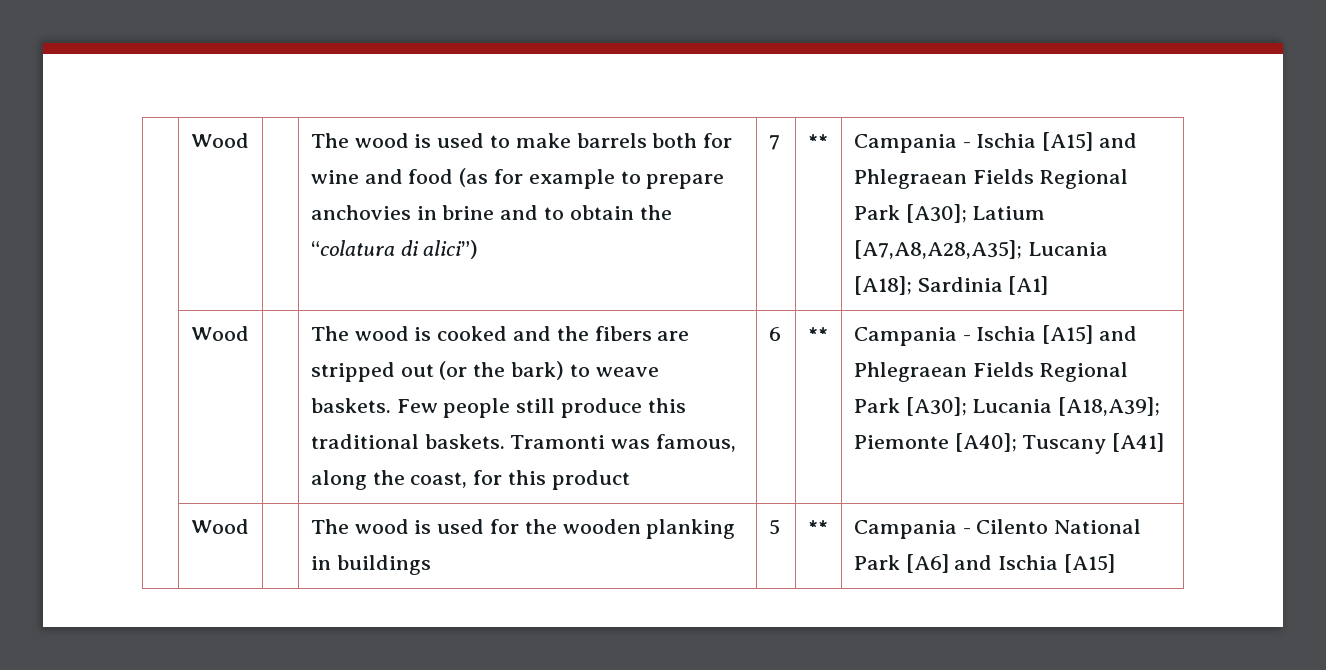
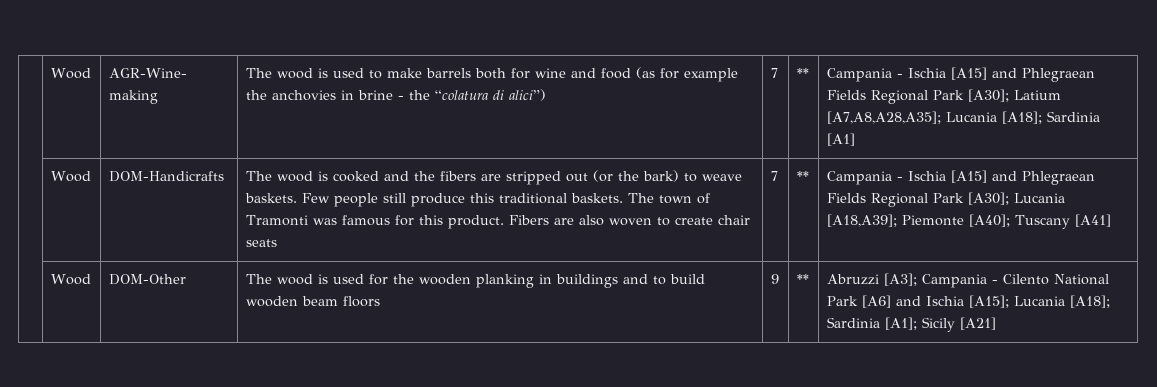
[190,133,249,148] | Wood | -> [50,68,91,79] [108,68,187,78] [108,90,158,104] | Wood | AGR-Wine- making
[620,171,725,189] to prepare -> [245,90,267,100] the
[500,205,634,220] and to obtain -> [397,96,404,100] -
(249, 333) none -> [108,171,224,182] DOM-Handicrafts
[510,434,736,452] [310,470,630,490] [768,327,781,341] Tramonti was famous, along the coast, for this product | 6 -> [627,193,710,204] [245,215,750,229] [245,239,277,247] [770,171,778,181] The town of Tramonti was famous for this product. Fibers are also woven to create chair seats | 7
(249, 526) none -> [108,274,186,285] DOM-Other
[768,519,780,535] [807,520,828,534] | 5 | ** | -> [622,274,705,285] [245,296,380,307] [770,274,779,284] [796,274,809,284] [826,273,917,286] and to build wooden beam floors | 9 | ** | Abruzzi [A3];
[1063,554,1115,573] [A15] -> [968,295,1110,308] [826,317,996,332] [A15]; Lucania [A18]; Sardinia [A1]; Sicily [A21]

